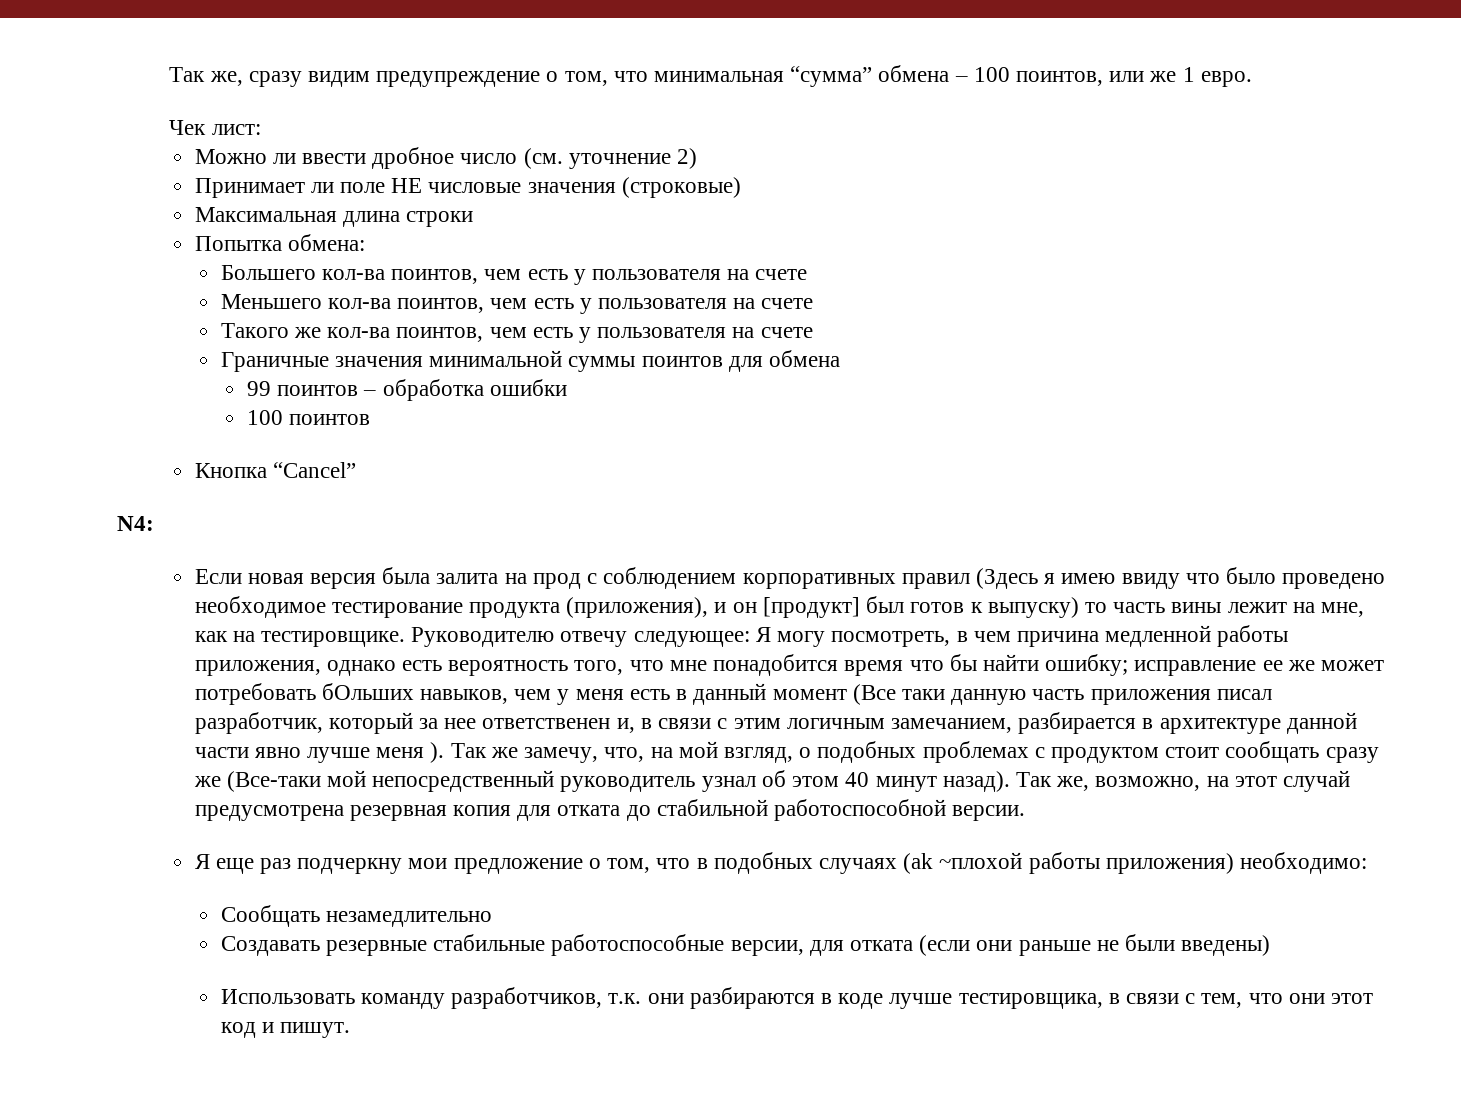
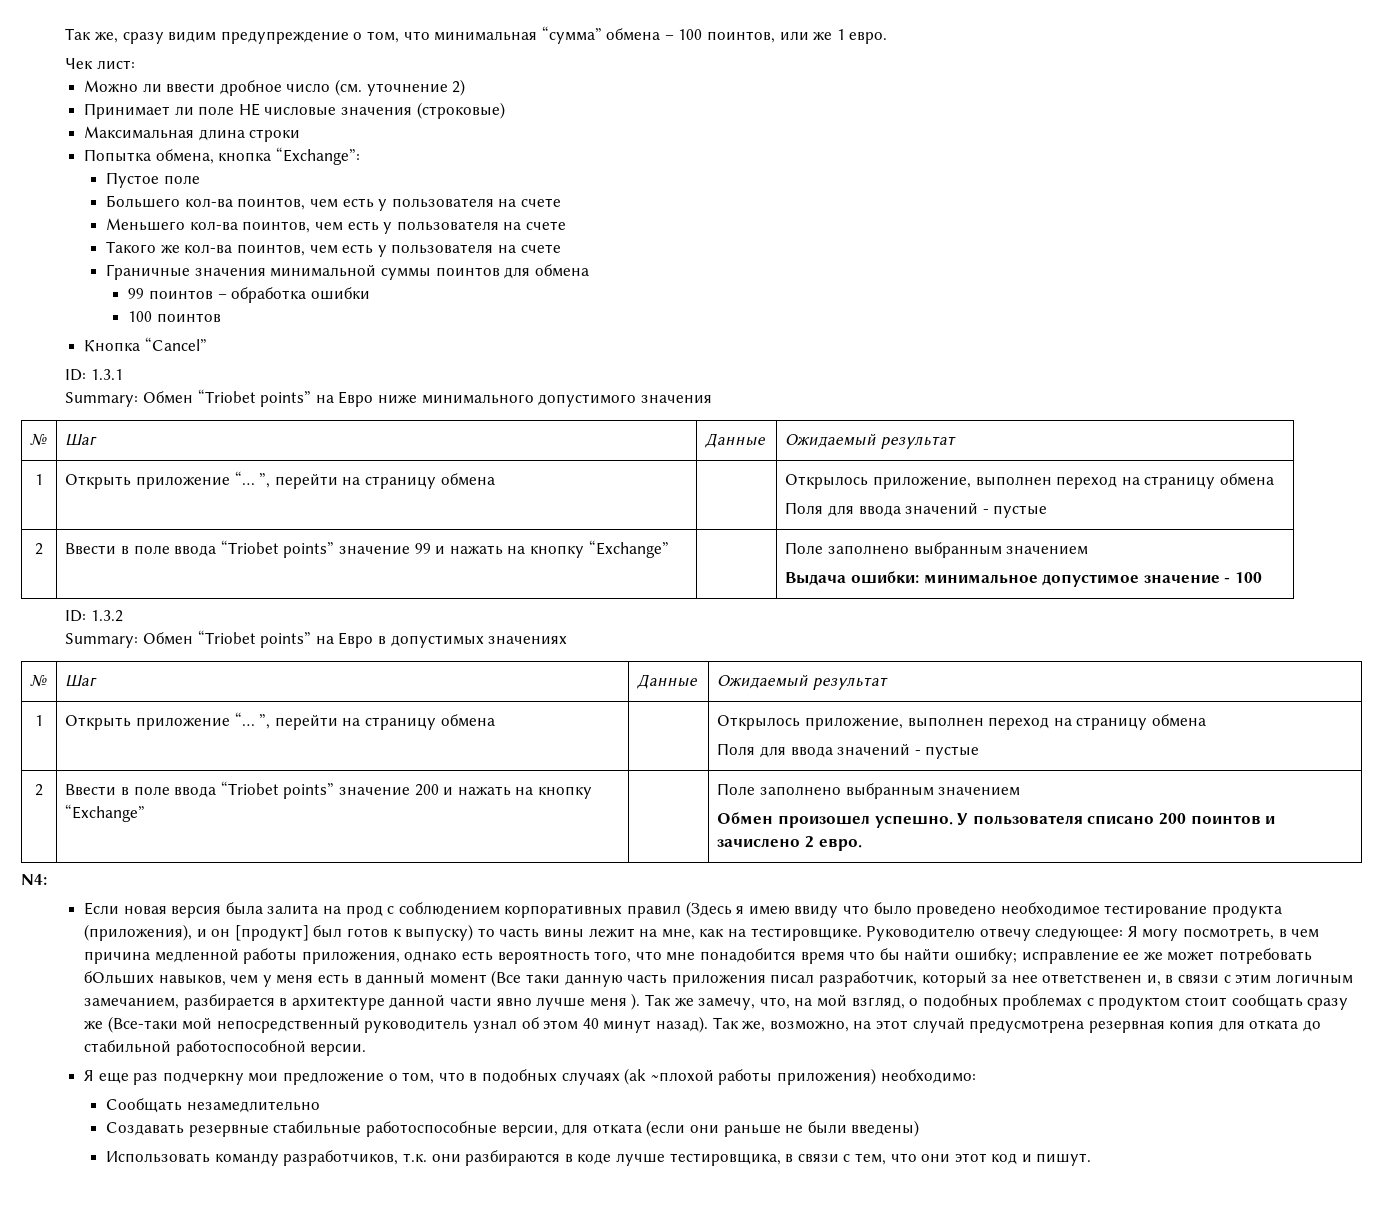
[287,234,365,251] обмена: -> [155,147,360,165] [106,172,200,188] обмена, кнопка “Exchange”: // Пустое поле
(356, 470) none -> [65,369,123,381] [65,389,712,407] [30,434,48,446] [65,434,98,446] [705,433,767,448] [785,433,957,449] [35,474,43,485] [65,471,495,489] [785,473,1275,489] [785,502,1048,518] [35,543,43,555] [65,540,669,558] [785,542,1089,558] [785,571,1263,587] [65,610,123,622] [65,630,568,648] [30,675,48,687] [65,675,98,687] [637,674,699,689] [717,674,889,690] [35,715,43,726] [65,712,495,730] [717,714,1207,730] [717,743,980,759] [35,784,43,796] [65,781,592,799] [65,804,146,822] [717,783,1021,799] [717,812,1276,828] [717,836,862,851] // ID: 1.3.1 // Summary: Обмен “Triobet points” на Евро ниже минимального допустимого значения // № | Шаг | Данные | Ожидаемый результат // 1 | Открыть приложение “… ”, перейти на страницу обмена | | Открылось приложение, выполнен переход на страницу обмена // Поля для ввода значений - пустые // 2 | Ввести в поле ввода “Triobet points” значение 99 и нажать на кнопку “Exchange” | | Поле заполнено выбранным значением // Выдача ошибки: минимальное допустимое значение - 100 // ID: 1.3.2 // Summary: Обмен “Triobet points” на Евро в допустимых значениях // № | Шаг | Данные | Ожидаемый результат // 1 | Открыть приложение “… ”, перейти на страницу обмена | | Открылось приложение, выполнен переход на страницу обмена // Поля для ввода значений - пустые // 2 | Ввести в поле ввода “Triobet points” значение 200 и нажать на кнопку “Exchange” | | Поле заполнено выбранным значением // Обмен произошел успешно. У пользователя списано 200 поинтов и зачислено 2 евро.

